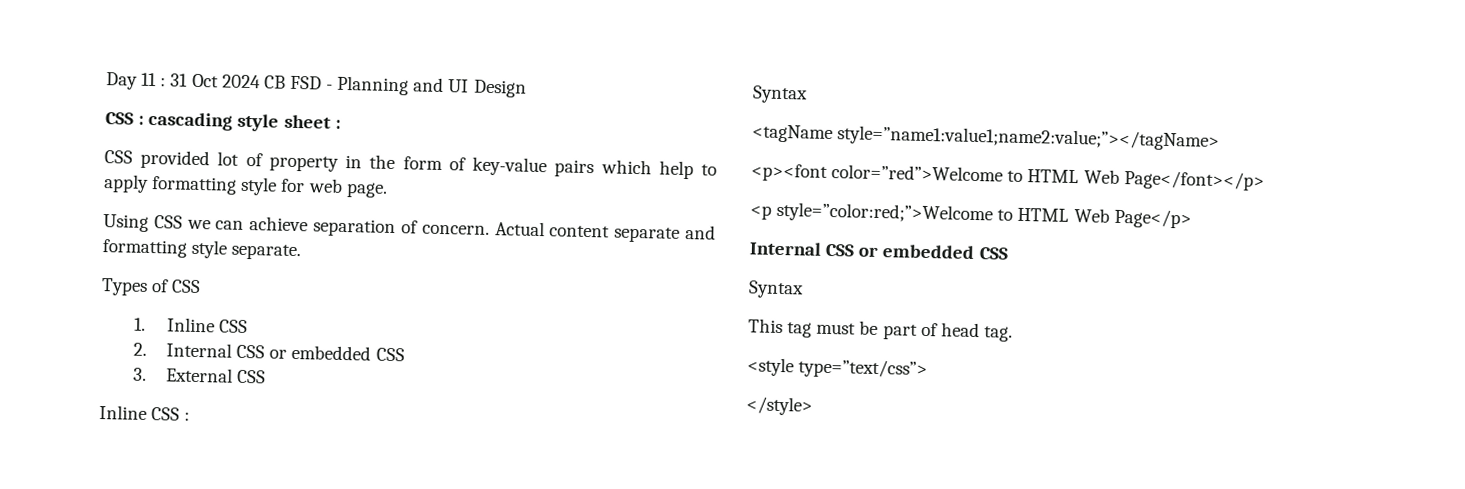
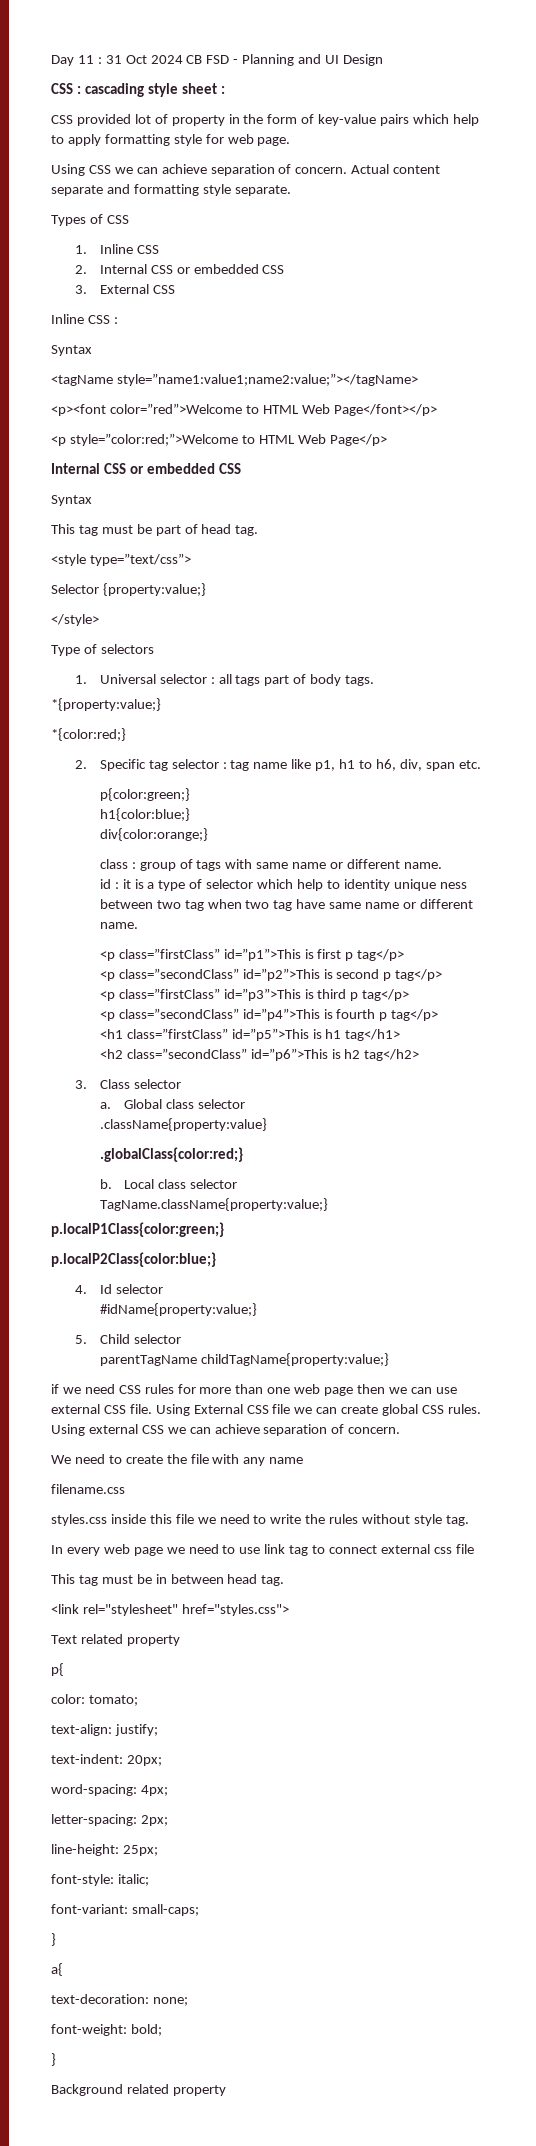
(929, 369) none -> [51,583,206,596] // Selector {property:value;}
(813, 406) none -> [51,644,154,656] [75,674,375,686] [51,698,161,711] [51,728,126,741] [75,759,481,771] [99,788,190,801] [99,808,190,821] [99,828,208,841] [99,859,442,871] [99,879,467,891] [99,899,473,911] [99,922,138,929] [99,948,405,961] [99,968,443,981] [99,988,410,1001] [99,1008,439,1021] [99,1028,401,1041] [99,1048,420,1061] [75,1079,181,1089] [99,1099,245,1109] [99,1118,267,1131] [99,1147,243,1162] [99,1179,237,1189] [99,1198,328,1211] [51,1222,224,1237] [51,1252,216,1267] [75,1284,163,1294] [99,1303,257,1316] [75,1334,181,1344] [99,1353,389,1366] [51,1384,457,1396] [51,1404,481,1416] [51,1424,401,1436] [51,1454,304,1466] [51,1484,125,1494] [51,1514,469,1526] [51,1544,474,1556] [51,1574,285,1586] [51,1604,289,1616] [51,1634,180,1646] [51,1663,64,1676] [51,1694,138,1706] [51,1724,158,1736] [51,1754,162,1766] [51,1784,168,1796] [51,1814,168,1826] [51,1844,158,1856] [51,1874,149,1886] [51,1904,199,1916] [51,1933,56,1946] [51,1963,63,1976] [51,1994,188,2006] [51,2024,162,2036] [51,2053,56,2066] [51,2084,226,2096] // Type of selectors // 1. Universal selector : all tags part of body tags. // *{property:value;} // *{color:red;} // 2. Specific tag selector : tag name like p1, h1 to h6, div, span etc. // p{color:green;} // h1{color:blue;} // div{color:orange;} // class : group of tags with same name or different name. // id : it is a type of selector which help to identity unique ness between two tag when two tag have same name or different name. // <p class=”firstClass” id=”p1”>This is first p tag</p> // <p class=”secondClass” id=”p2”>This is second p tag</p> // <p class=”firstClass” id=”p3”>This is third p tag</p> // <p class=”secondClass” id=”p4”>This is fourth p tag</p> // <h1 class=”firstClass” id=”p5”>This is h1 tag</h1> // <h2 class=”secondClass” id=”p6”>This is h2 tag</h2> // 3. Class selector // a. Global class selector // .className{property:value} // .globalClass{color:red;} // b. Local class selector // TagName.className{property:value;} // p.localP1Class{color:green;} // p.localP2Class{color:blue;} // 4. Id selector // #idName{property:value;} // 5. Child selector // parentTagName childTagName{property:value;} // if we need CSS rules for more than one web page then we can use external CSS file. Using External CSS file we can create global CSS rules. Using external CSS we can achieve separation of concern. // We need to create the file with any name // filename.css // styles.css inside this file we need to write the rules without style tag. // In every web page we need to use link tag to connect external css file // This tag must be in between head tag. // <link rel="stylesheet" href="styles.css"> // Text related property // p{ // color: tomato; // text-align: justify; // text-indent: 20px; // word-spacing: 4px; // letter-spacing: 2px; // line-height: 25px; // font-style: italic; // font-variant: small-caps; // } // a{ // text-decoration: none; // font-weight: bold; // } // Background related property

